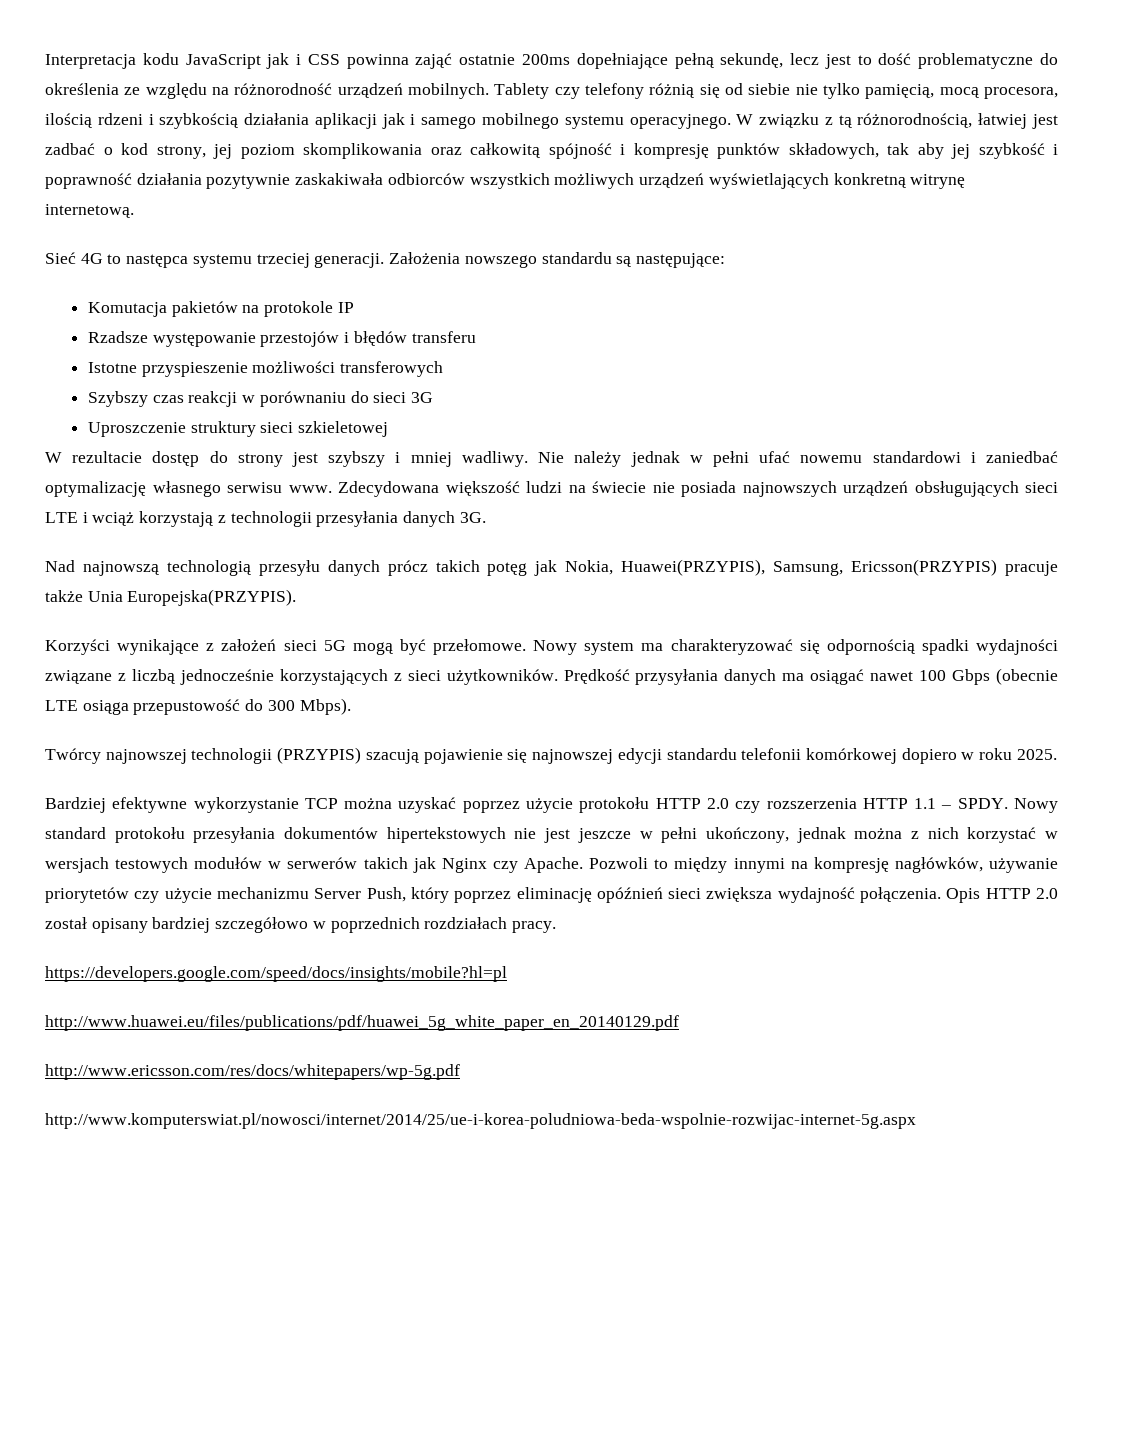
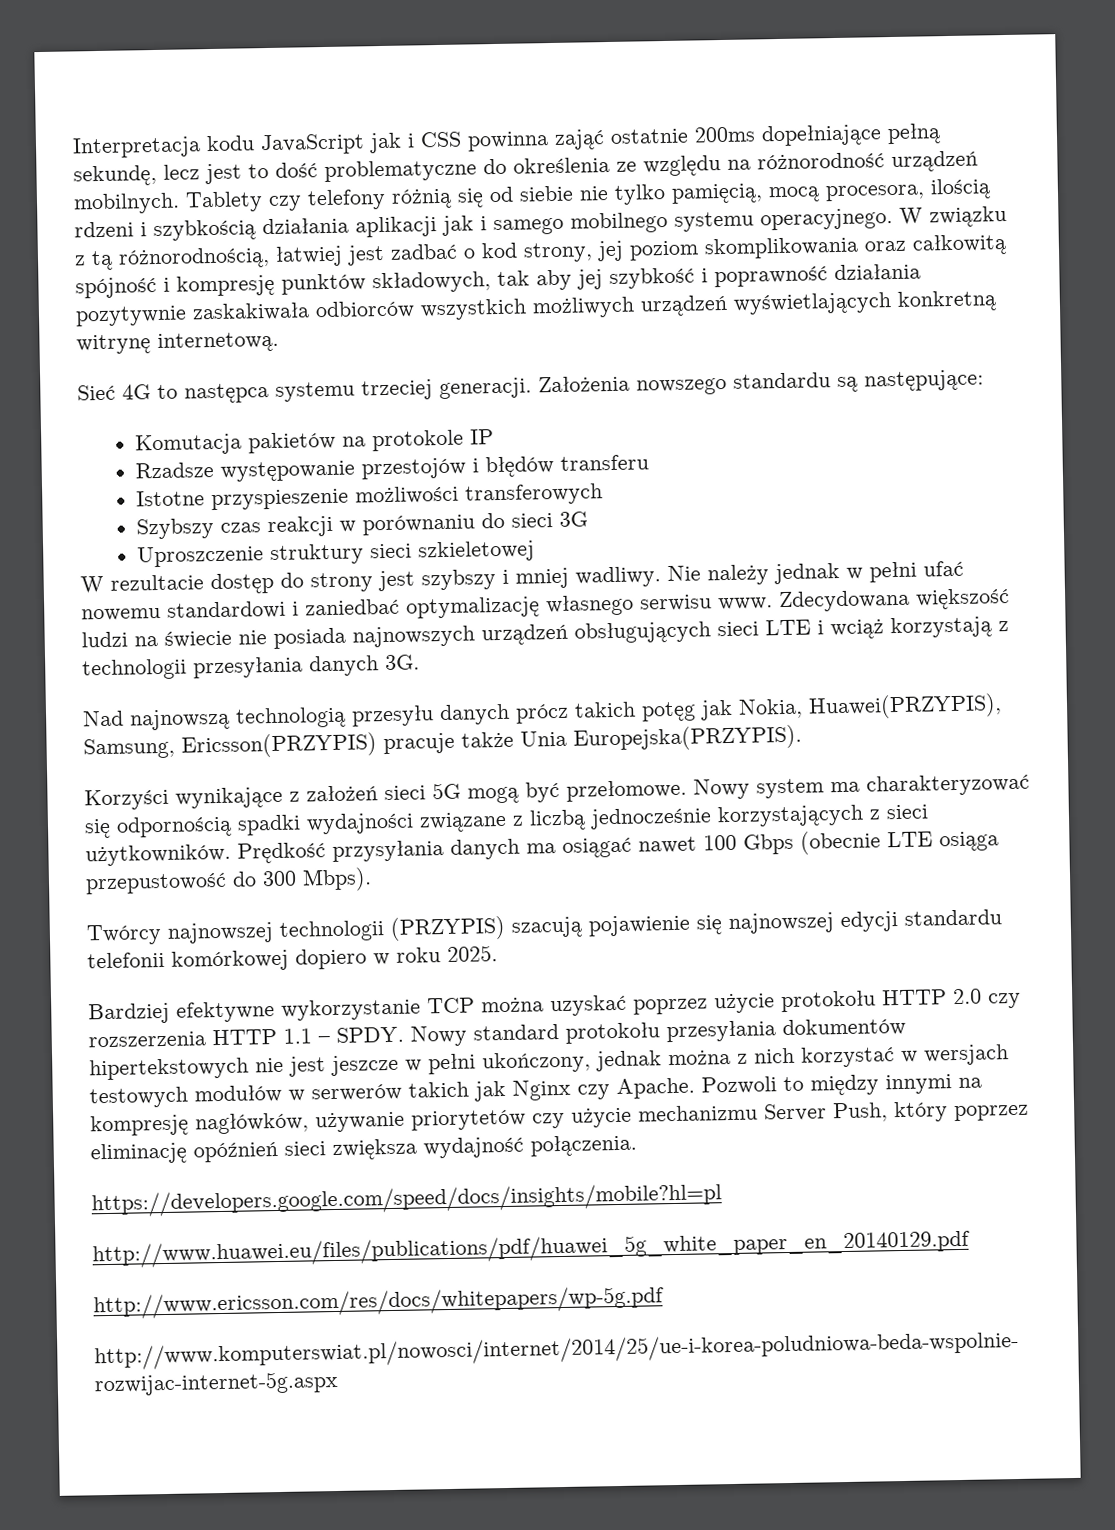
[946,888,1058,903] [45,917,557,933] Opis HTTP 2.0 został opisany bardziej szczegółowo w poprzednich rozdziałach pracy. -> (637, 1145) none

